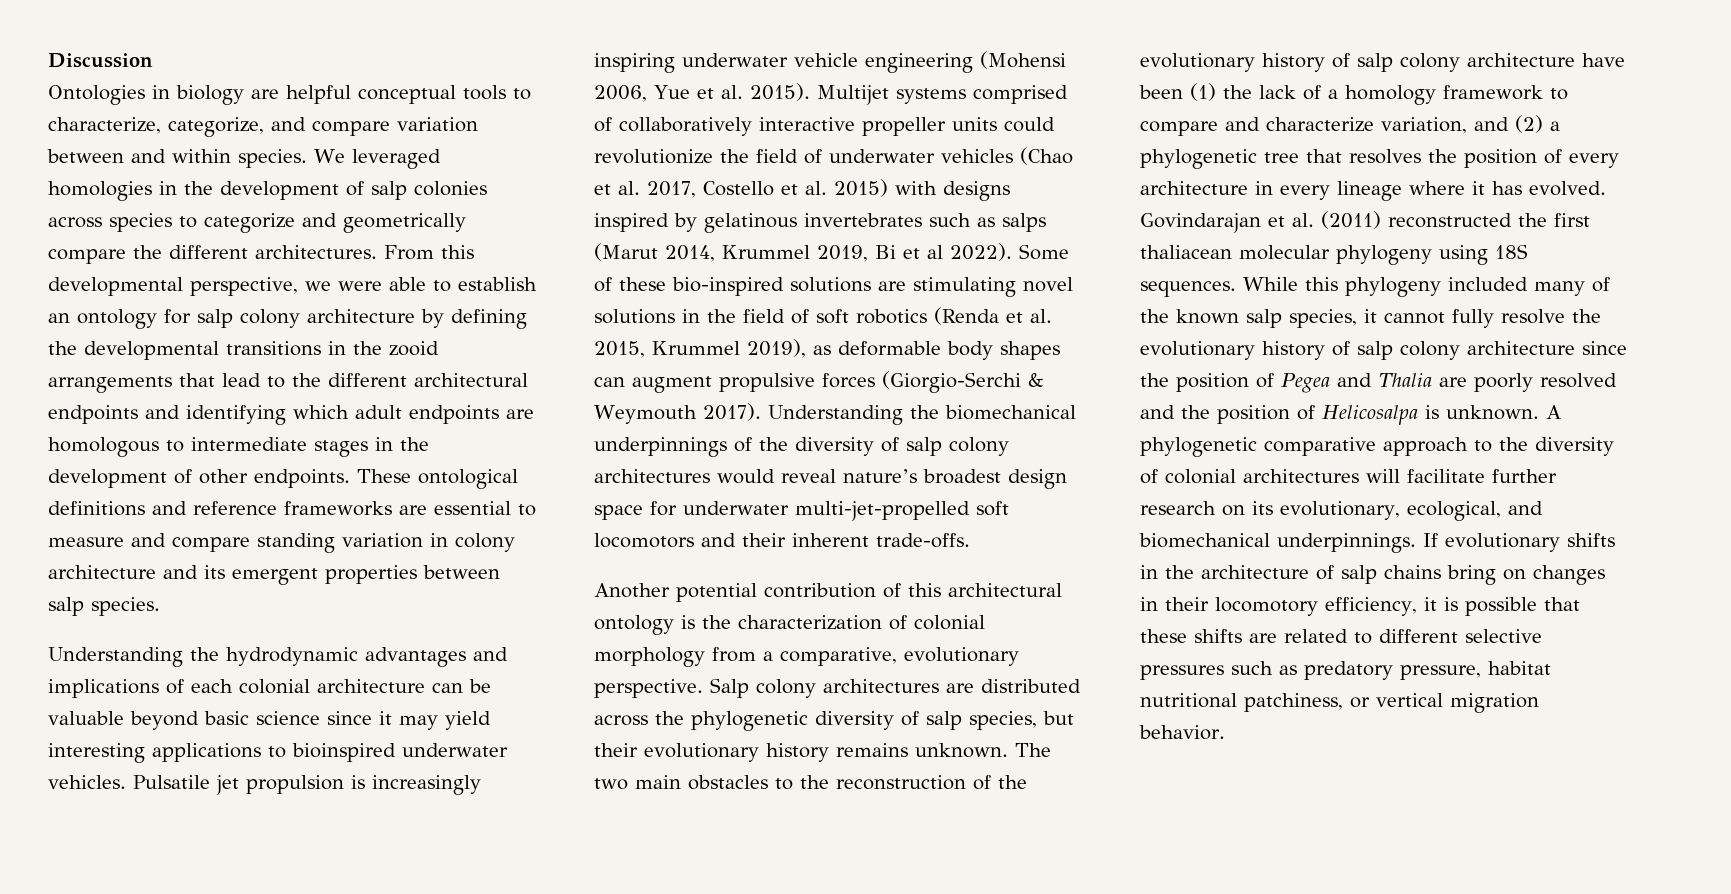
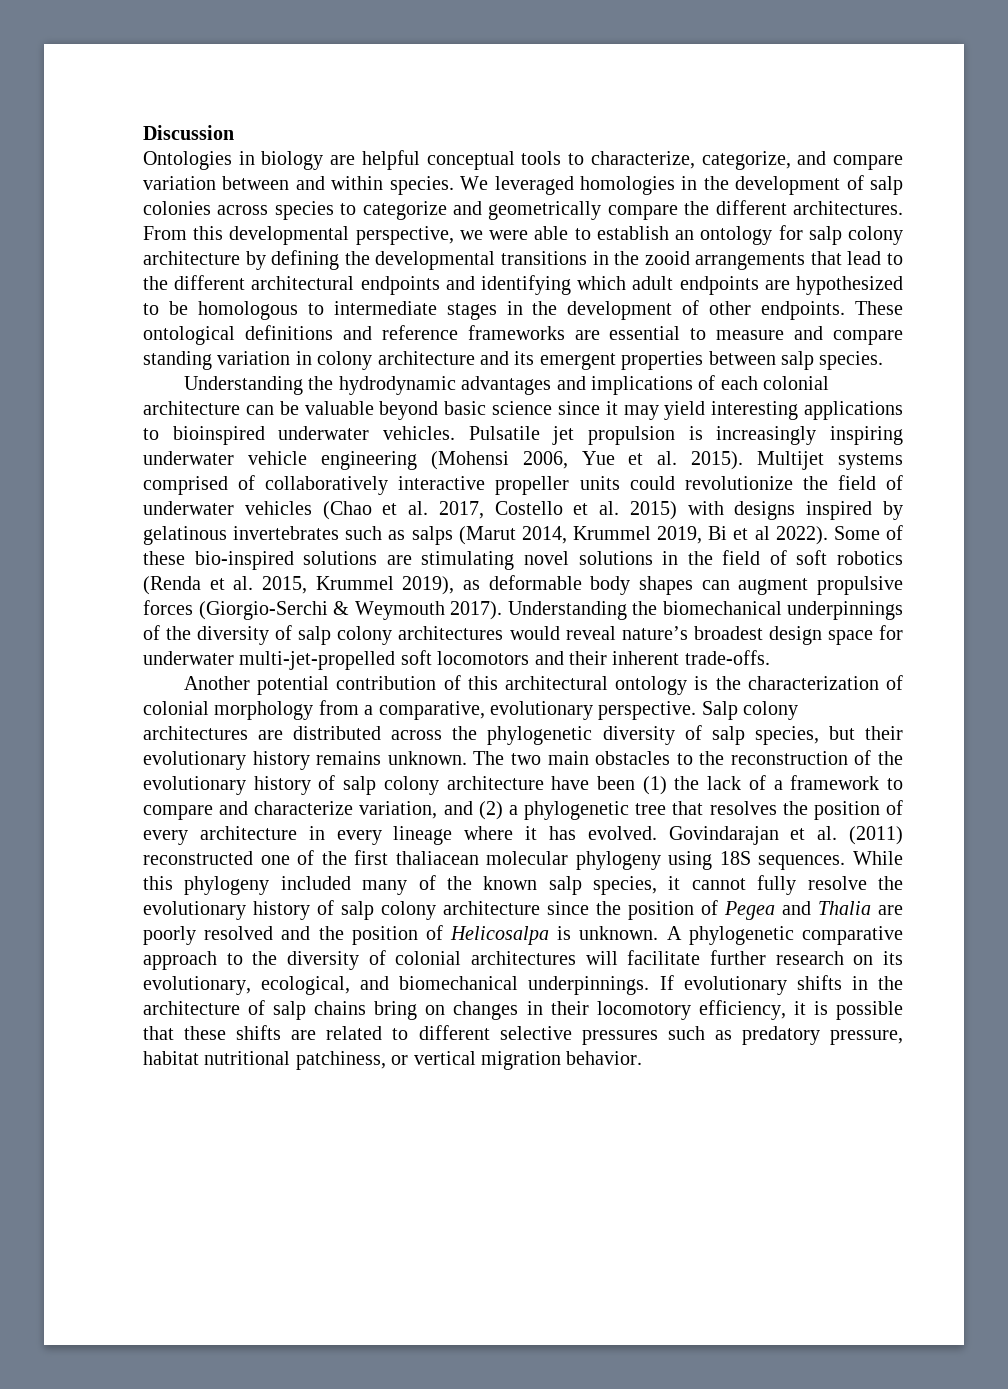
(534, 414) none -> [796,276,904,295] [143,301,188,315] hypothesized to be
[1345,85,1436,105] homology -> (783, 785) none
(1512, 220) none -> [260,850,315,865] one of

